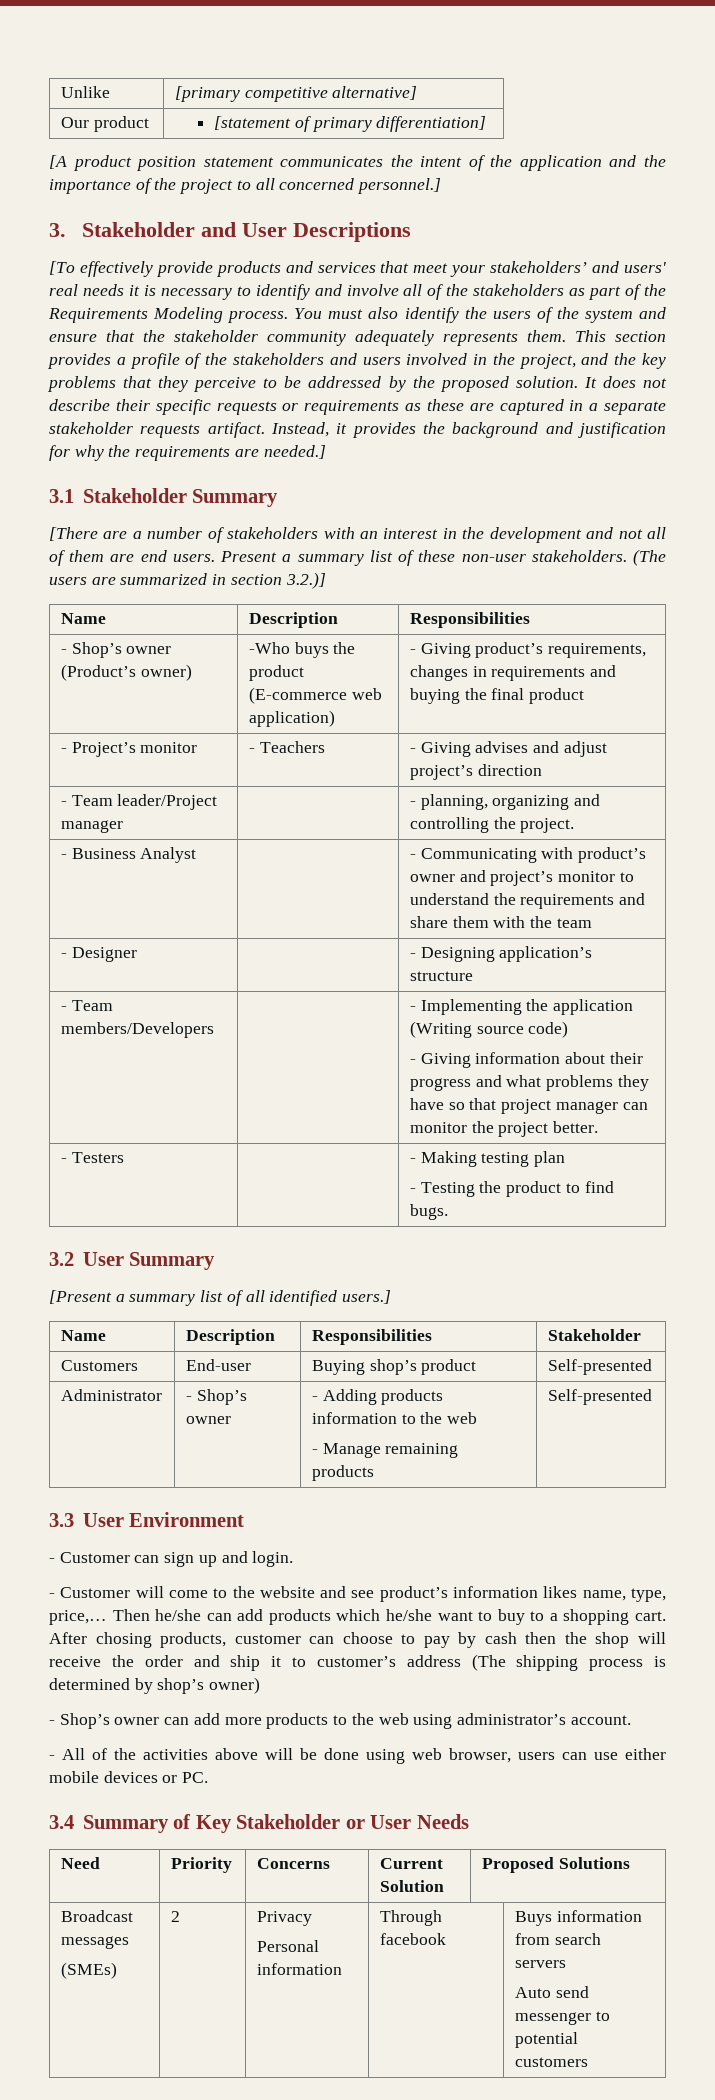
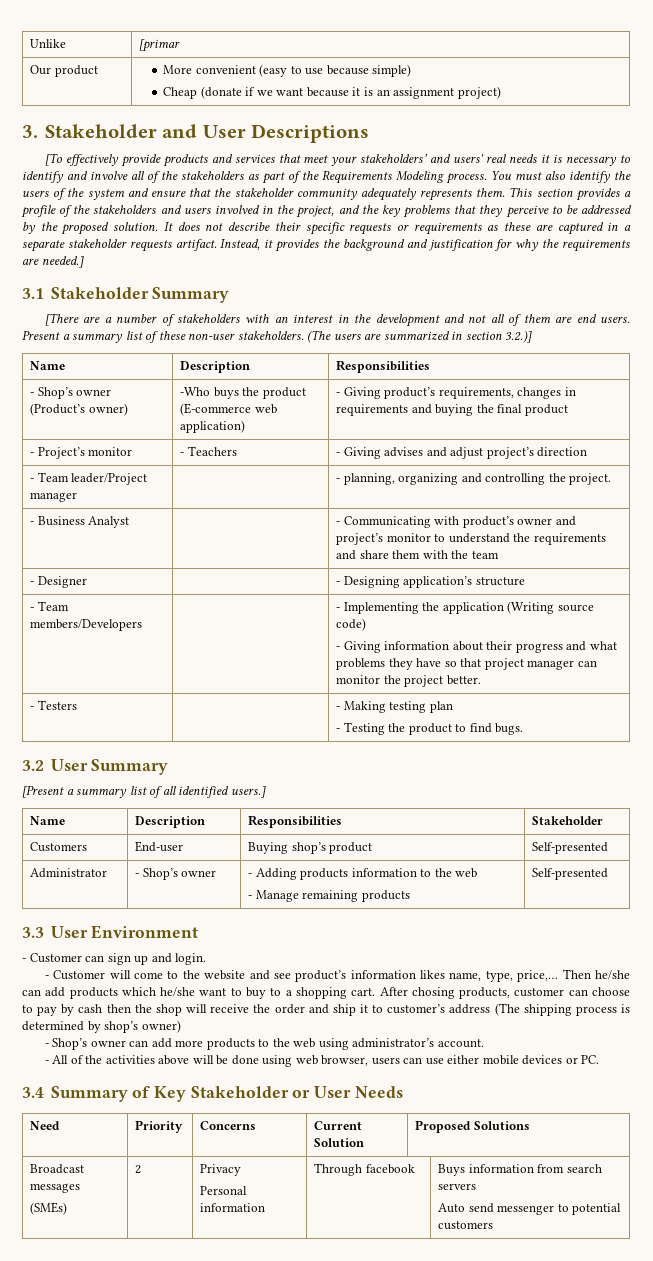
[174,86,418,102] [primary competitive alternative] -> [139,39,181,52] [primar
[214,116,487,132] [49,155,666,171] [49,178,442,194] [statement of primary differentiation] // [A product position statement communicates the intent of the application and the importance of the project to all concerned personnel.] -> [163,64,412,77] [163,86,501,99] More convenient (easy to use because simple) // Cheap (donate if we want because it is an assignment project)

